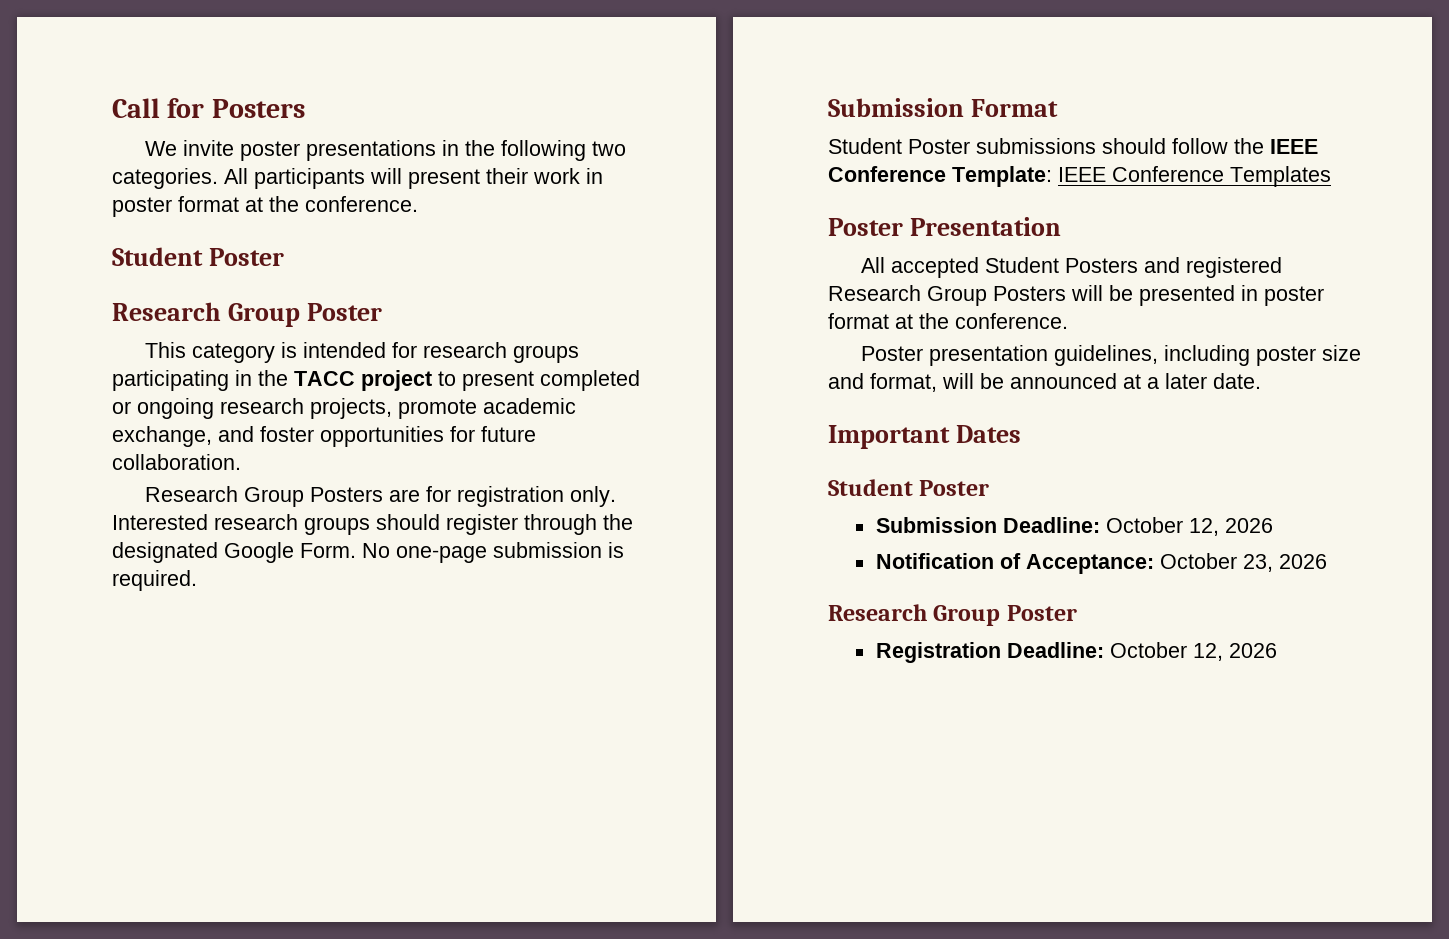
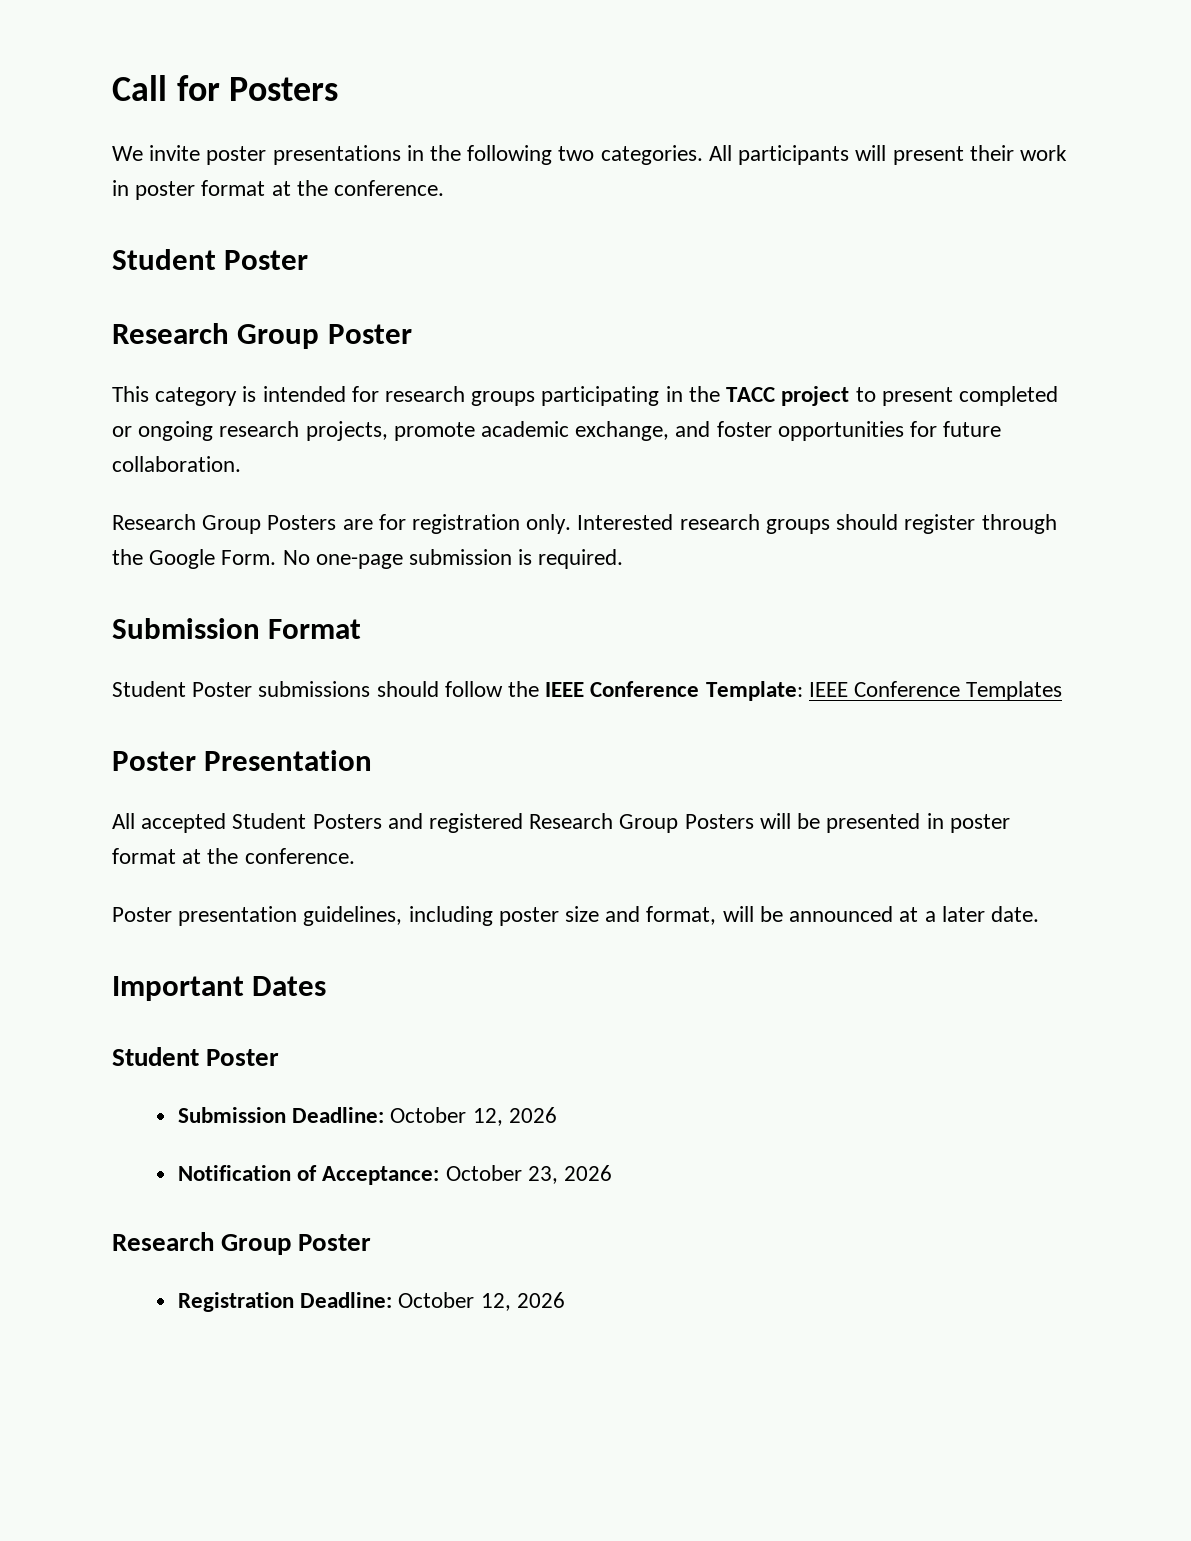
[112,542,218,563] designated -> (143, 557) none

